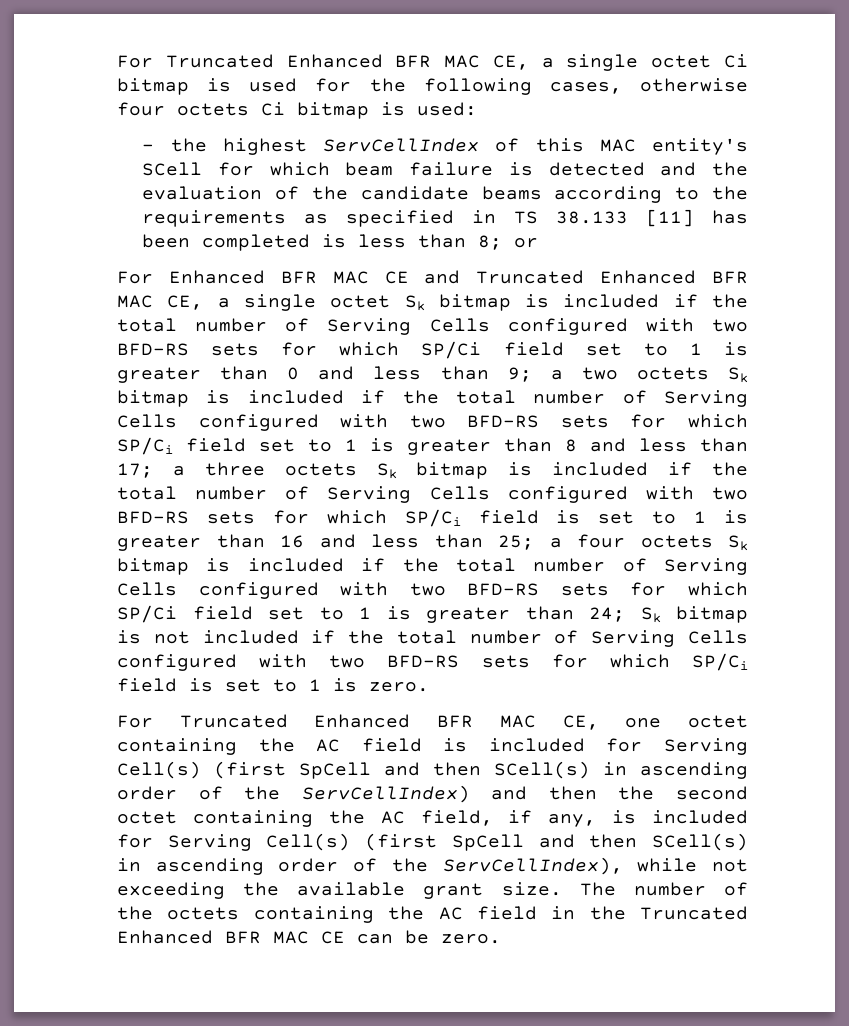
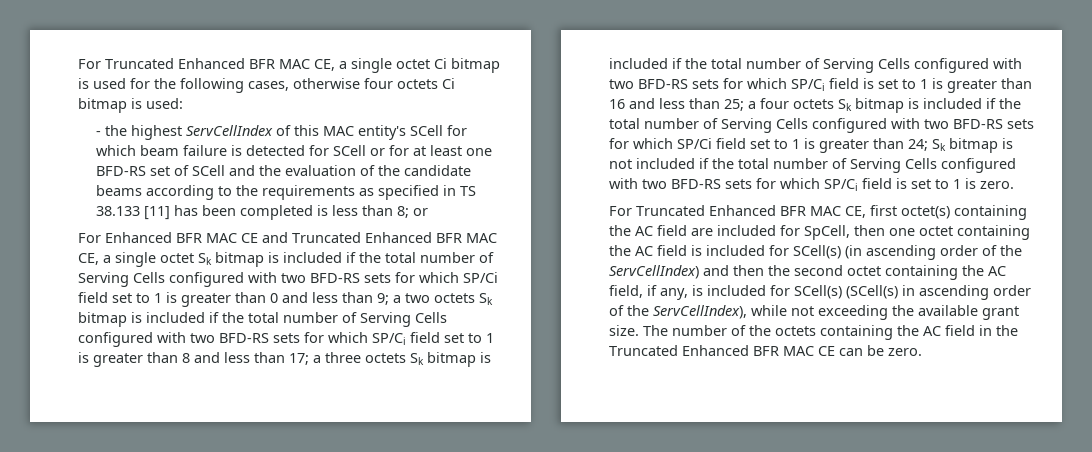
(645, 169) none -> [309,145,493,156] [96,165,226,176] for SCell or for at least one BFD-RS set of SCell
(599, 722) none -> [870,205,1027,220] [609,225,885,240] first octet(s) containing the AC field are included for SpCell, then
[663,738,748,755] [117,761,627,779] Serving Cell(s) (first SpCell and then SCell(s) in -> [793,245,862,259] SCell(s) (in
[167,833,748,851] Serving Cell(s) (first SpCell and then SCell(s) -> [794,285,898,299] SCell(s) (SCell(s)

